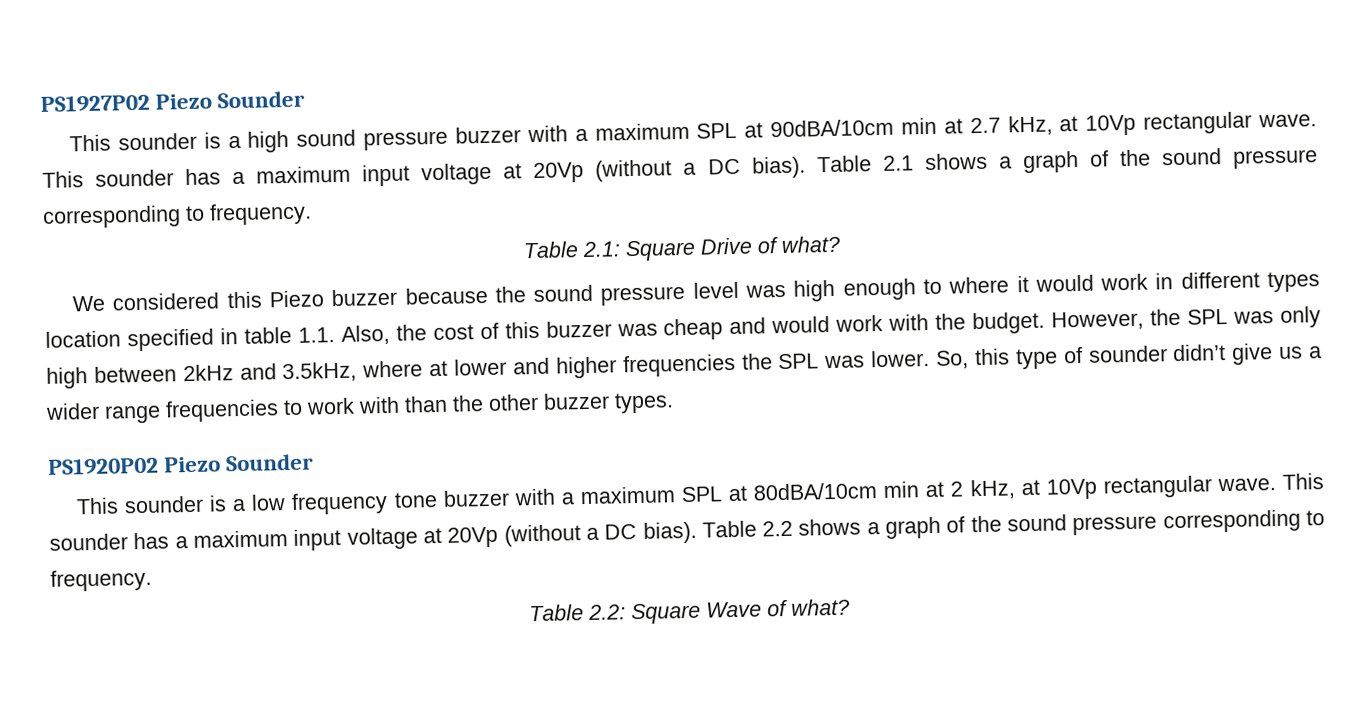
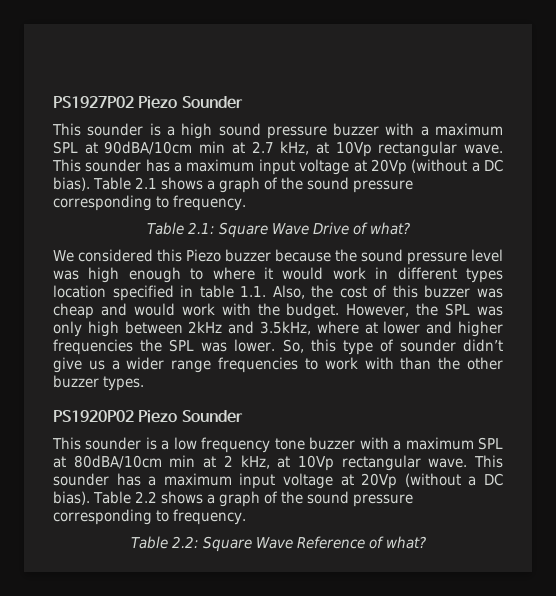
(696, 250) none -> [271,223,309,235] Wave
(762, 609) none -> [296,536,365,549] Reference

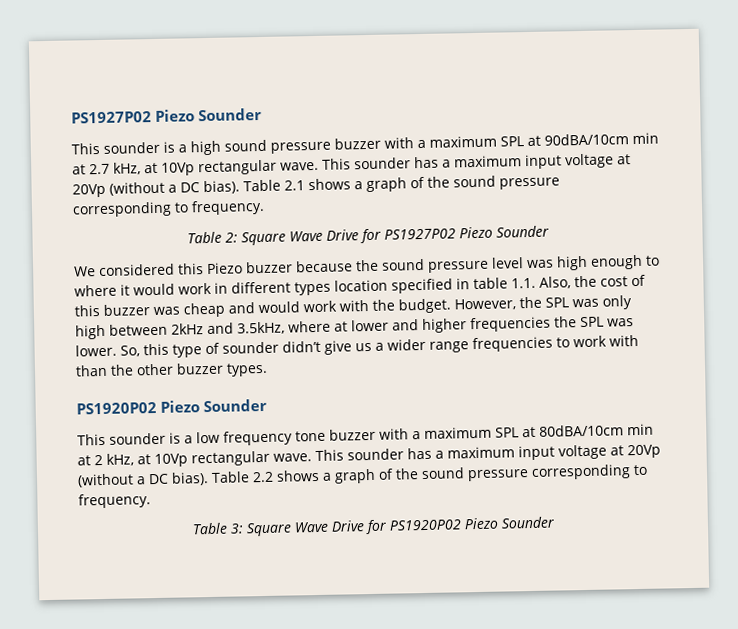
[187,222,410,238] 2.1: Square Wave Drive of what? -> [224,225,549,246] 2: Square Wave Drive for PS1927P02 Piezo Sounder
[171,536,426,552] 2.2: Square Wave Reference of what? -> [229,516,555,537] 3: Square Wave Drive for PS1920P02 Piezo Sounder

